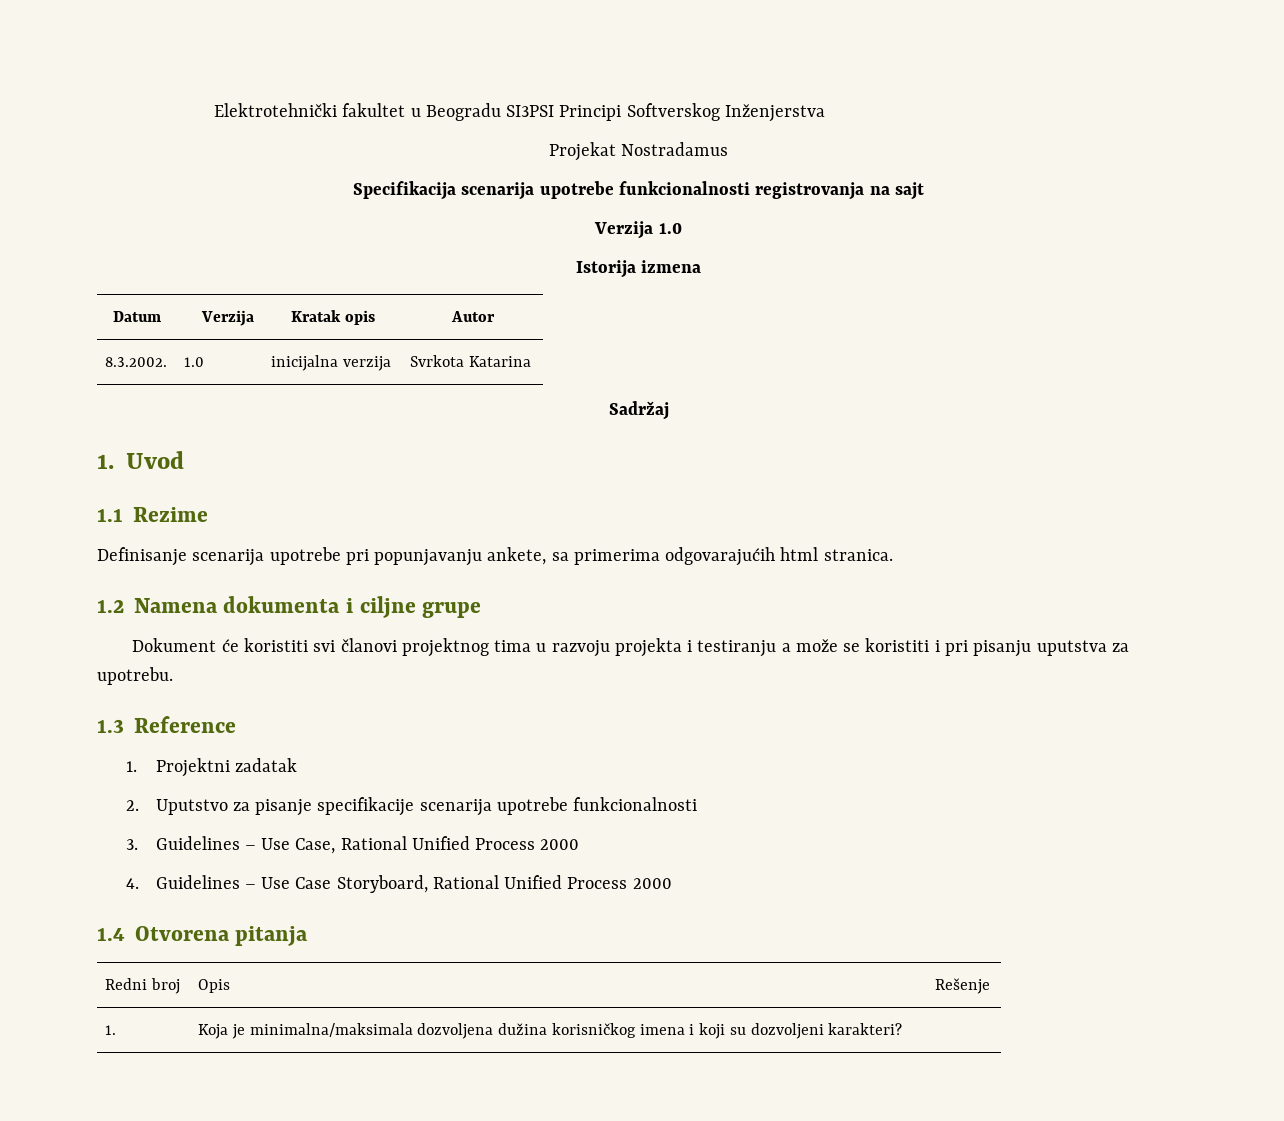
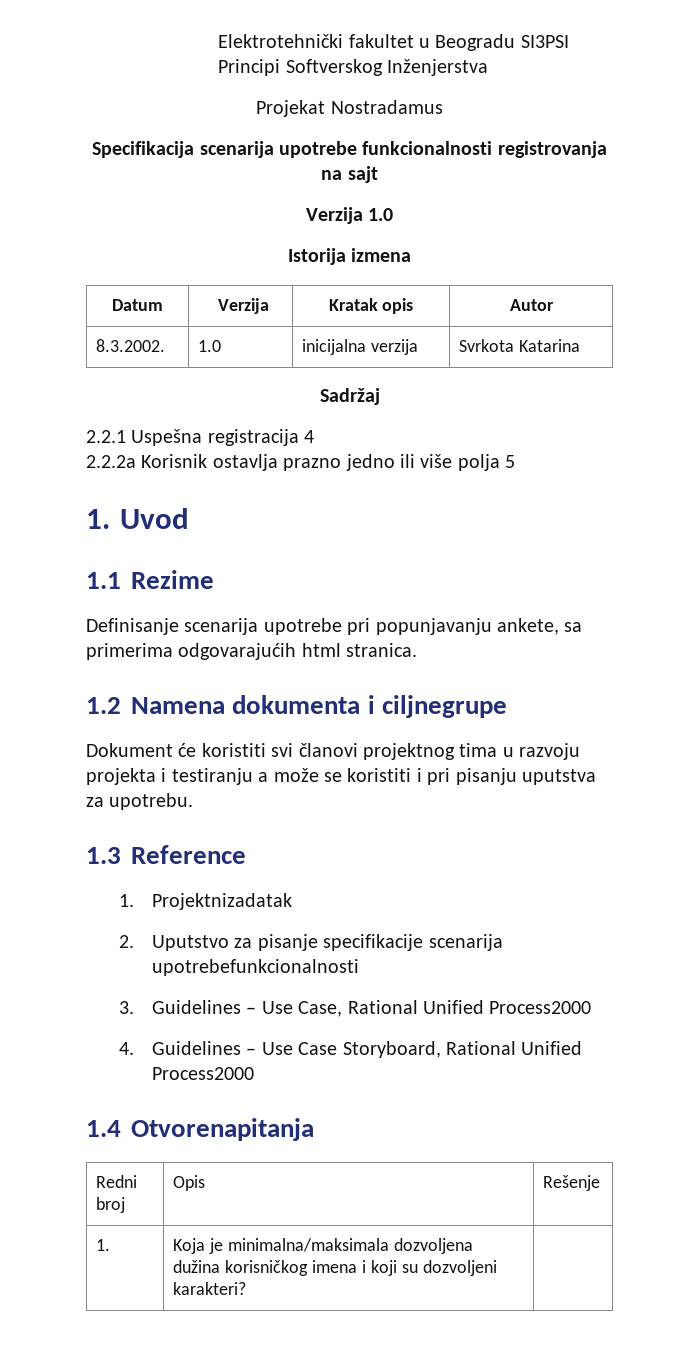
(669, 410) none -> [86,429,315,446] [86,454,516,471] // 2.2.1 Uspešna registracija 4 // 2.2.2a Korisnik ostavlja prazno jedno ili više polja 5
[359,596,482,618] ciljne grupe -> [381,695,507,718] ciljnegrupe
[155,758,297,777] Projektni zadatak -> [152,893,293,910] Projektnizadatak
[496,797,698,815] upotrebe funkcionalnosti -> [152,959,360,976] upotrebefunkcionalnosti
[475,838,580,850] Process 2000 -> [489,1001,592,1014] Process2000
[567,877,672,889] Process 2000 -> [152,1067,255,1080] Process2000
[134,926,309,946] Otvorena pitanja -> [131,1118,314,1141] Otvorenapitanja

